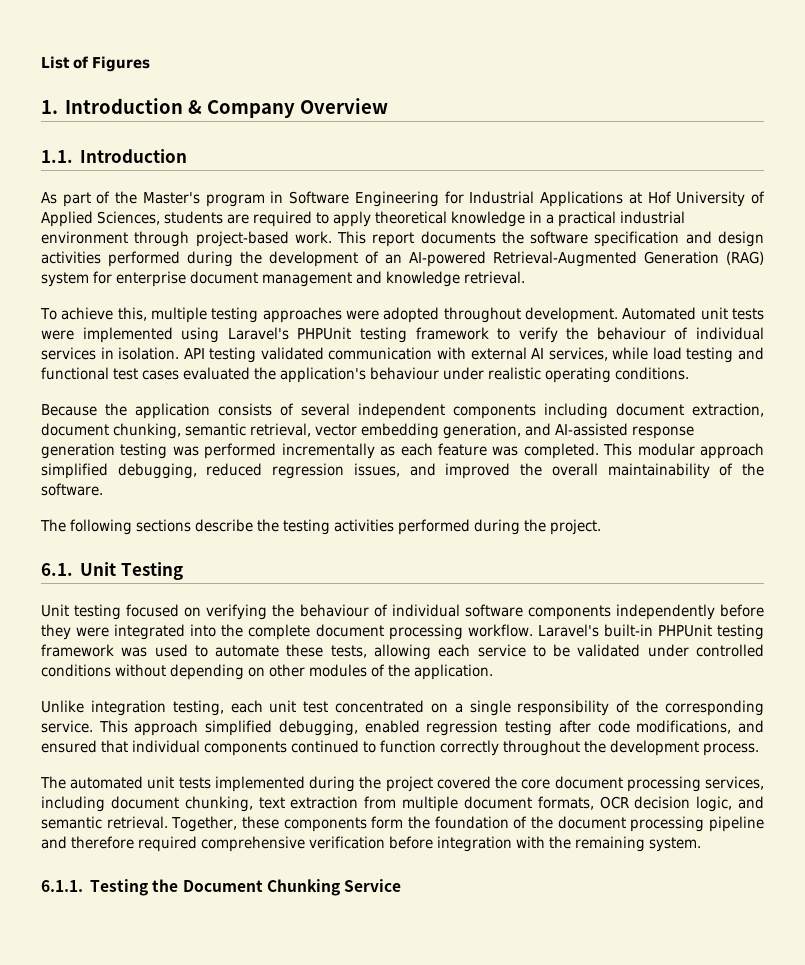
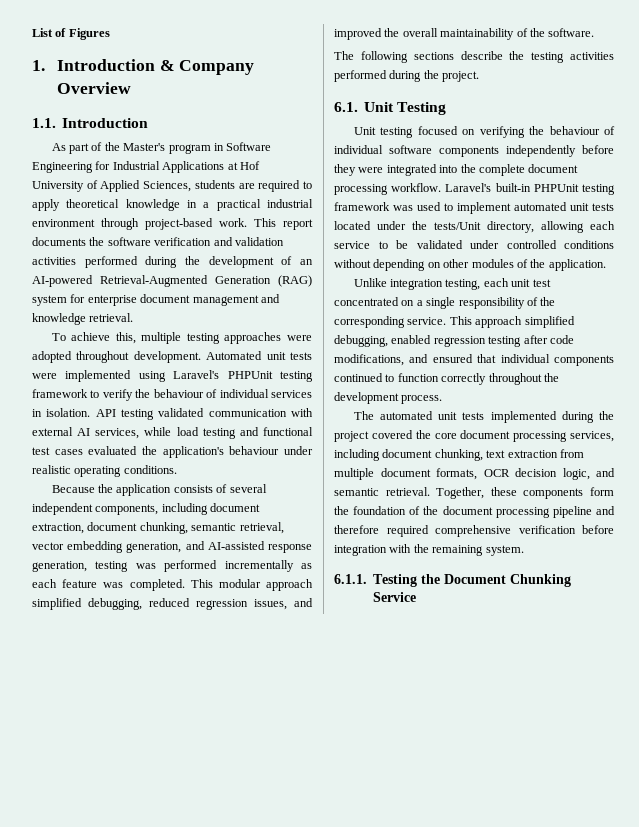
[594,231,764,247] specification and design -> [154,237,284,246] verification and validation
[453,404,536,419] components -> [95,504,159,515] components,
[41,443,115,459] generation -> [32,561,87,572] generation,
[215,644,367,658] automate these tests, -> [457,202,614,214] [334,221,534,233] implement automated unit tests located under the tests/Unit directory,

